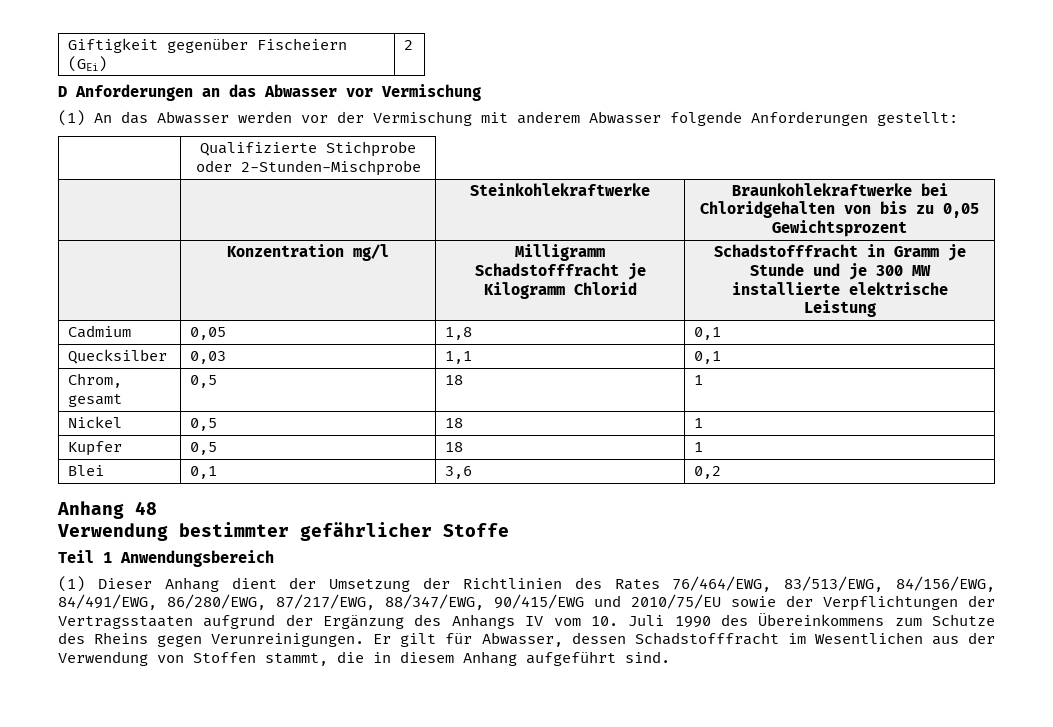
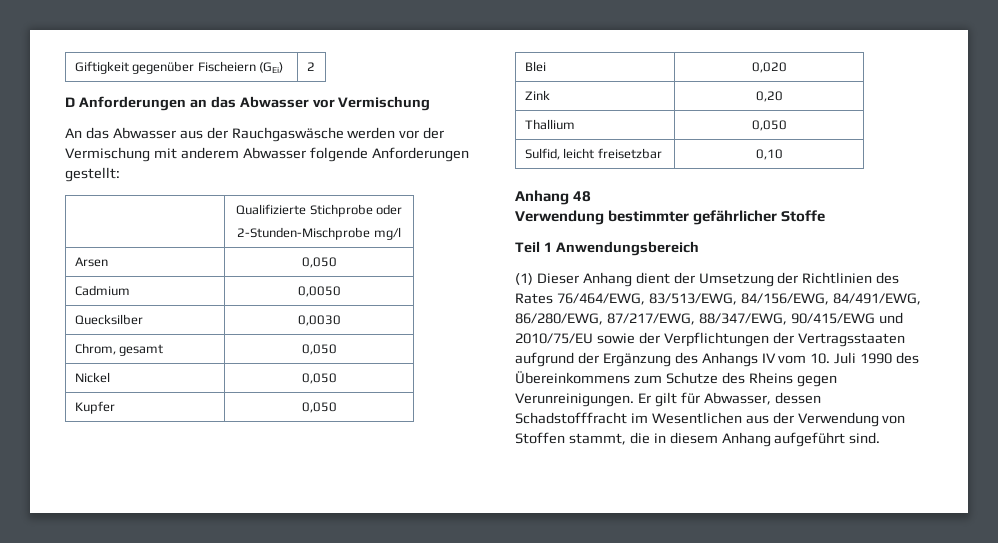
[58,110,85,126] (1) -> (431, 103) none
(229, 117) none -> [179,127,344,142] aus der Rauchgaswäsche
(232, 166) none -> (403, 209) //
[470,183,650,196] [731,183,948,196] [700,201,979,218] [772,220,907,237] [227,244,389,261] [515,244,605,261] [474,263,646,280] [483,282,637,299] [713,244,966,261] [749,263,931,280] [731,282,948,295] [803,300,876,317] [67,325,131,338] [189,327,226,340] [444,327,472,340] [693,327,721,340] [67,349,167,364] [189,351,226,364] [444,351,472,364] [693,351,721,364] [67,373,122,388] [67,394,122,407] [189,375,217,388] [444,375,463,385] [693,375,703,385] [67,416,122,428] [189,418,217,431] [444,418,463,428] [693,418,703,428] [67,441,122,456] [189,442,217,455] [444,442,463,452] [693,442,703,452] [67,465,104,476] [189,466,217,479] [444,466,472,479] [693,466,721,479] // | | Steinkohlekraftwerke | Braunkohlekraftwerke bei Chloridgehalten von bis zu 0,05 Gewichtsprozent // | Konzentration mg/l | Milligramm Schadstofffracht je Kilogramm Chlorid | Schadstofffracht in Gramm je Stunde und je 300 MW installierte elektrische Leistung // Cadmium | 0,05 | 1,8 | 0,1 // Quecksilber | 0,03 | 1,1 | 0,1 // Chrom, gesamt | 0,5 | 18 | 1 // Nickel | 0,5 | 18 | 1 // Kupfer | 0,5 | 18 | 1 // Blei | 0,1 | 3,6 | 0,2 -> [373,227,401,240] [74,257,108,267] [301,257,337,268] [74,285,130,296] [297,286,341,297] [74,314,143,325] [297,315,341,326] [74,343,164,356] [301,344,337,355] [74,372,110,383] [301,373,337,384] [74,401,115,414] [301,402,337,413] [524,61,546,72] [751,62,787,73] [524,90,550,100] [755,91,783,102] [524,119,575,130] [751,120,787,131] [524,148,662,160] [755,149,783,160] mg/l // Arsen | 0,050 // Cadmium | 0,0050 // Quecksilber | 0,0030 // Chrom, gesamt | 0,050 // Nickel | 0,050 // Kupfer | 0,050 // Blei | 0,020 // Zink | 0,20 // Thallium | 0,050 // Sulfid, leicht freisetzbar | 0,10

